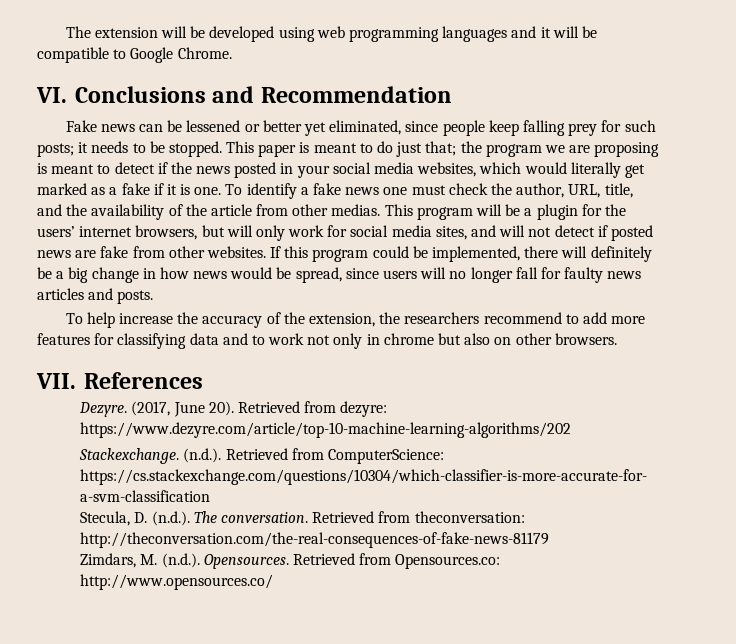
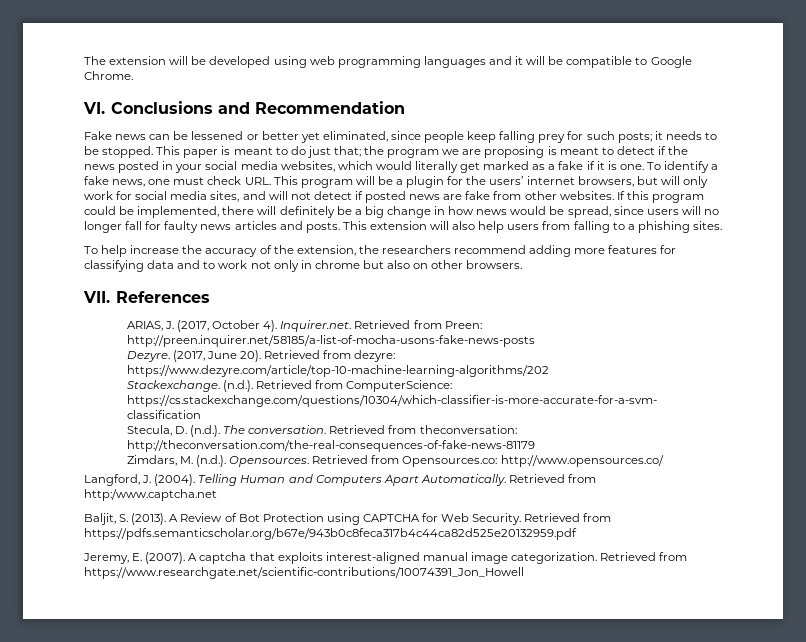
[345,187,380,195] news -> [112,179,146,187] news,
[490,183,633,198] [37,204,381,220] the author, URL, title, and the availability of the article from other medias. -> [244,177,271,185] URL.
(154, 297) none -> [342,221,722,233] This extension will also help users from falling to a phishing sites.
[565,312,607,324] to add -> [529,245,572,257] adding
(203, 380) none -> [126,320,482,332] [126,335,535,347] // ARIAS, J. (2017, October 4). Inquirer.net. Retrieved from Preen: http://preen.inquirer.net/58185/a-list-of-mocha-usons-fake-news-posts
(274, 582) none -> [84,474,597,486] [84,489,217,501] [84,513,612,525] [84,528,577,540] [83,552,688,564] [84,567,524,579] // Langford, J. (2004). Telling Human and Computers Apart Automatically. Retrieved from http:/www.captcha.net // Baljit, S. (2013). A Review of Bot Protection using CAPTCHA for Web Security. Retrieved from https://pdfs.semanticscholar.org/b67e/943b0c8feca317b4c44ca82d525e20132959.pdf // Jeremy, E. (2007). A captcha that exploits interest-aligned manual image categorization. Retrieved from https://www.researchgate.net/scientific-contributions/10074391_Jon_Howell

